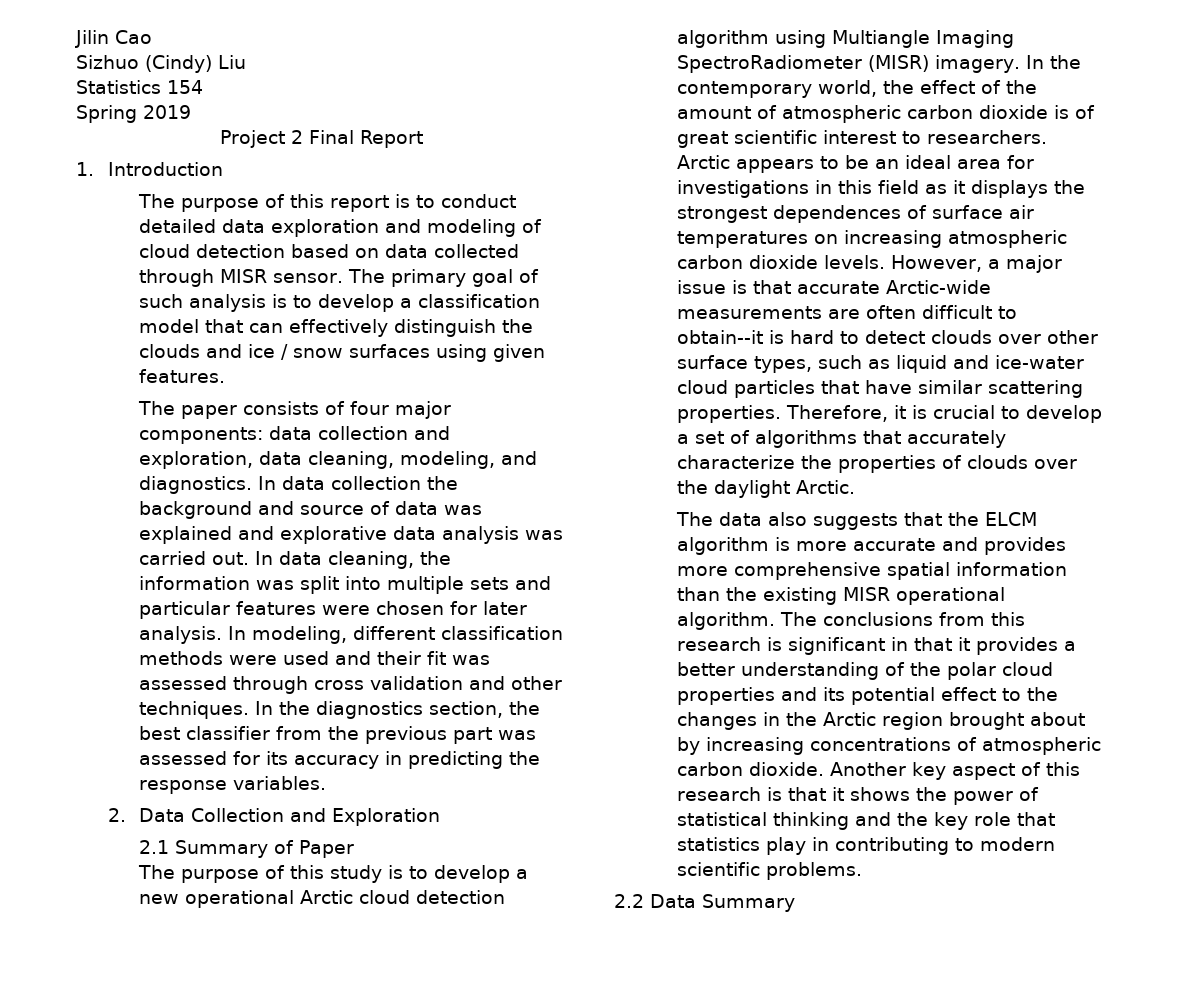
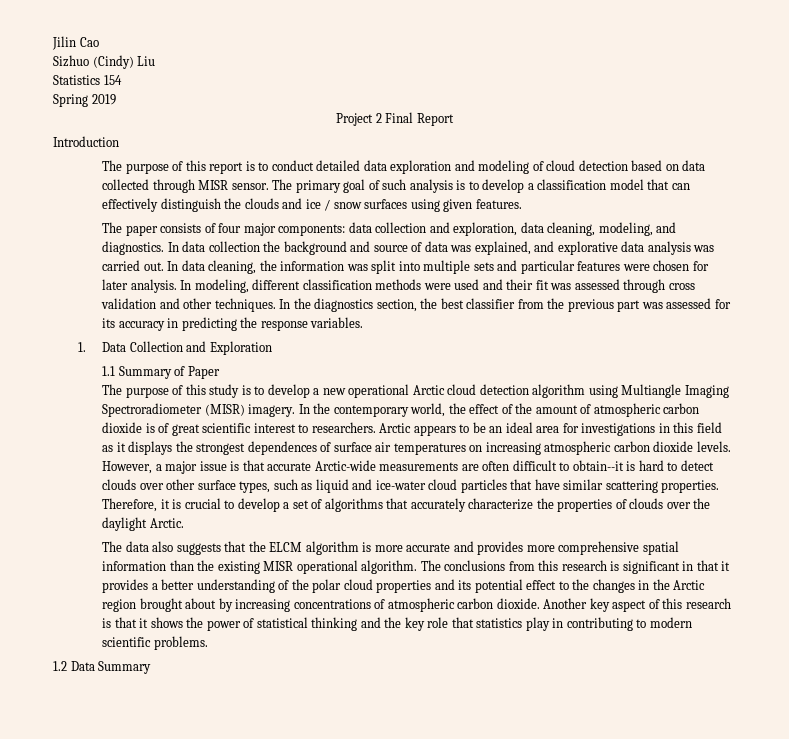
[76,162,94,176] 1. -> (454, 119) none
[139,526,233,544] explained -> [474,241,531,255] explained,
[107,808,126,822] 2. -> [77,342,86,352] 1.
[139,840,170,854] 2.1 -> [102,366,116,376] 1.1
[677,55,863,73] SpectroRadiometer -> [102,403,203,417] Spectroradiometer
[614,894,644,908] 2.2 -> [53,661,67,671] 1.2

